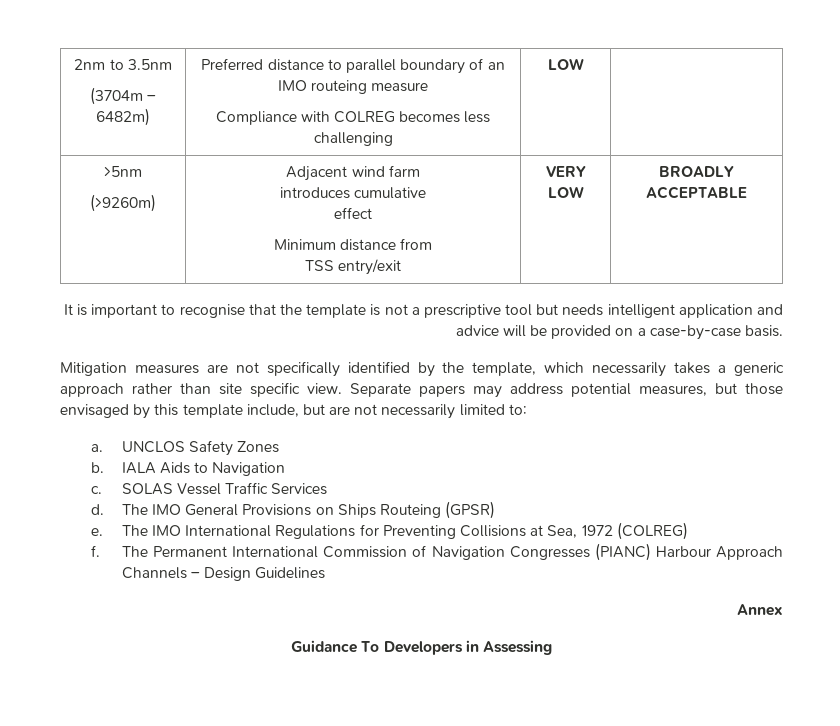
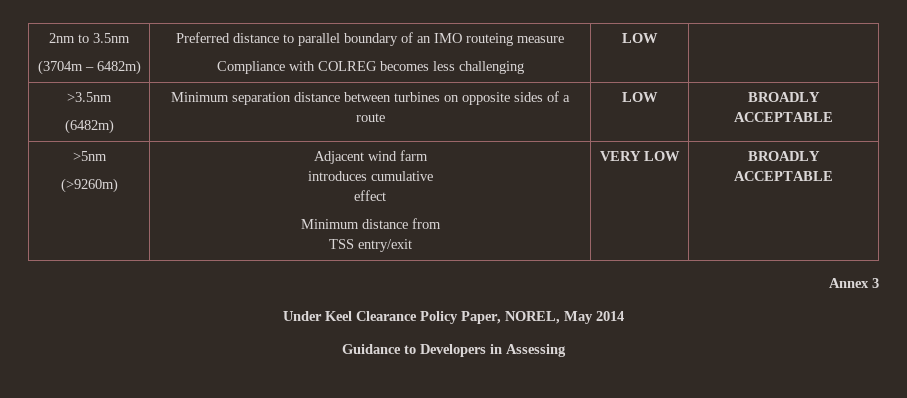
(584, 64) none -> [67,92,112,102] [64,119,114,134] [171,91,570,105] [355,113,385,122] [621,92,658,102] [747,92,820,102] [733,112,833,122] // >3.5nm // (6482m) | Minimum separation distance between turbines on opposite sides of a route | LOW | BROADLY ACCEPTABLE
[63,304,783,318] [455,325,783,340] [60,361,784,377] [60,382,783,398] [60,404,527,419] [90,440,280,456] [90,462,286,476] [90,482,328,495] [90,501,496,519] [90,522,688,540] [90,543,784,561] [121,567,326,581] [737,604,783,616] It is important to recognise that the template is not a prescriptive tool but needs intelligent application and advice will be provided on a case-by-case basis. // Mitigation measures are not specifically identified by the template, which necessarily takes a generic approach rather than site specific view. Separate papers may address potential measures, but those envisaged by this template include, but are not necessarily limited to: // a. UNCLOS Safety Zones // b. IALA Aids to Navigation // c. SOLAS Vessel Traffic Services // d. The IMO General Provisions on Ships Routeing (GPSR) // e. The IMO International Regulations for Preventing Collisions at Sea, 1972 (COLREG) // f. The Permanent International Commission of Navigation Congresses (PIANC) Harbour Approach Channels – Design Guidelines // Annex -> [829,278,879,288] [283,311,624,324] Annex 3 // Under Keel Clearance Policy Paper, NOREL, May 2014
[361,641,380,652] To -> [404,345,416,354] to

